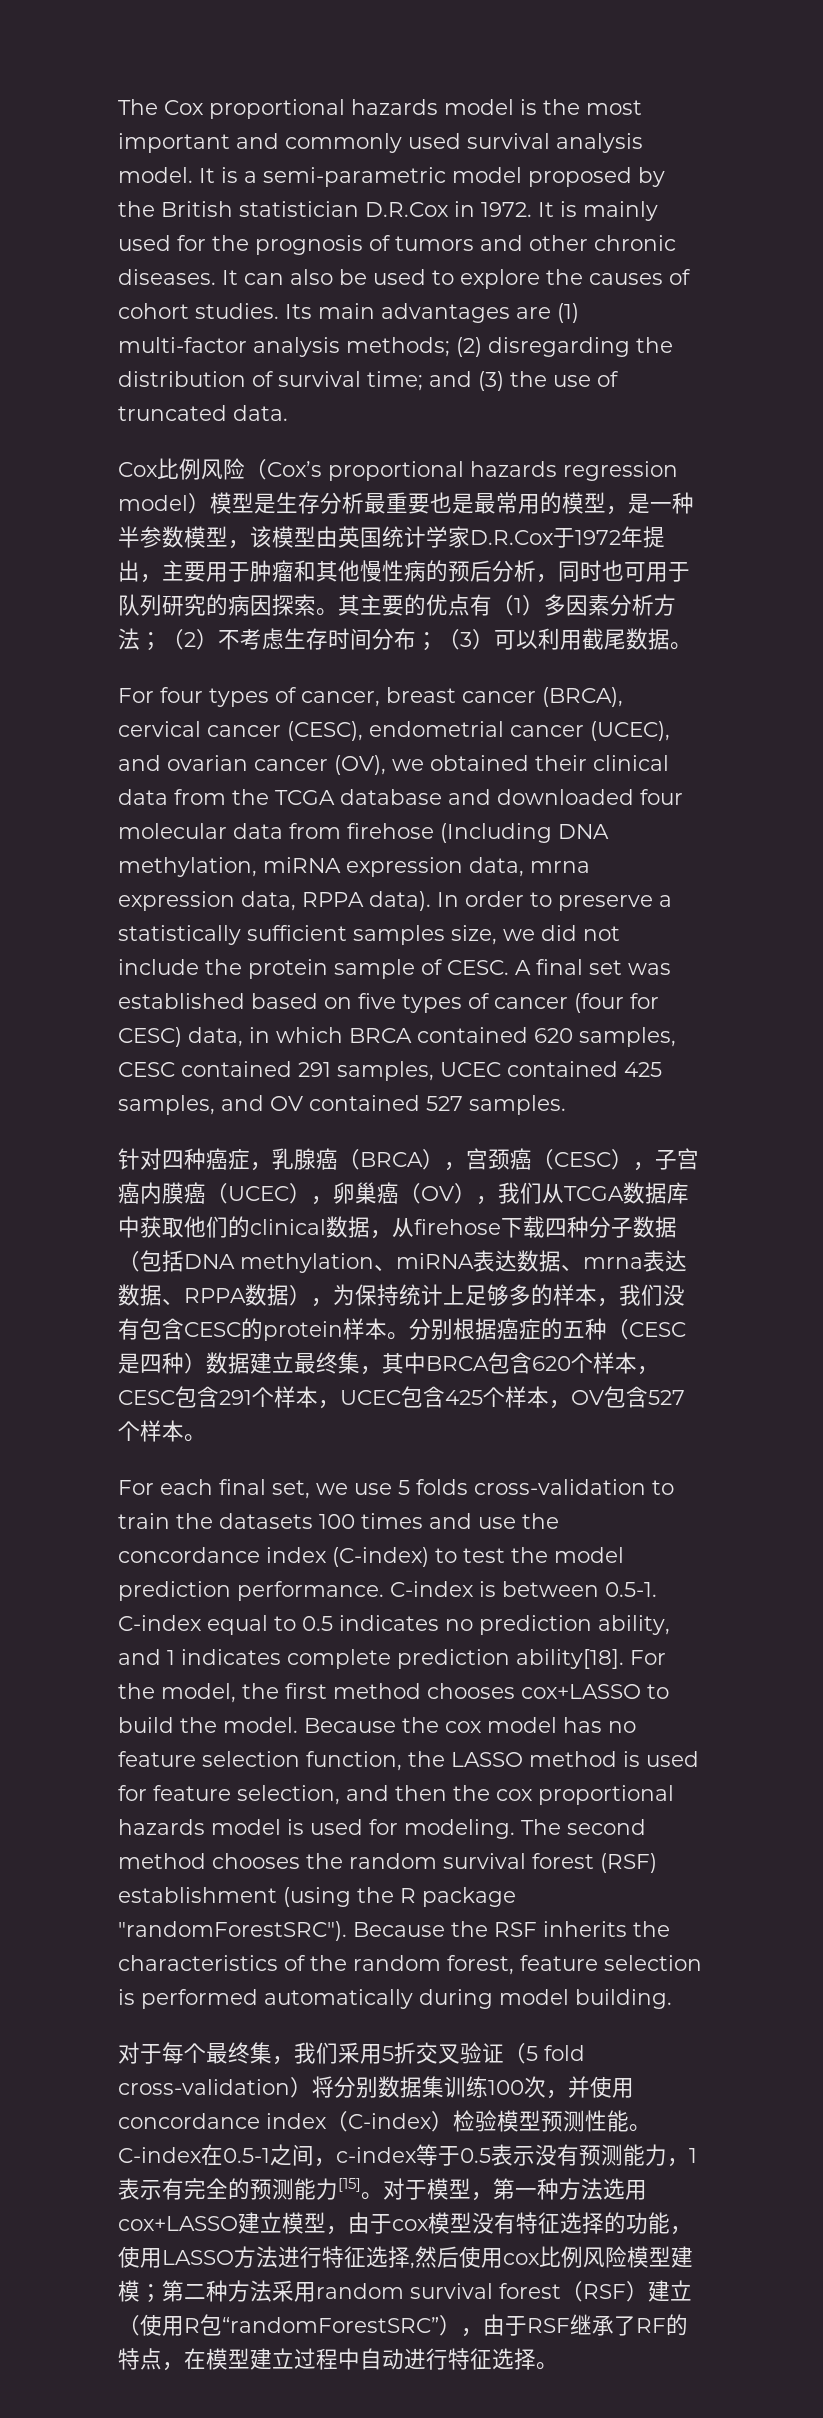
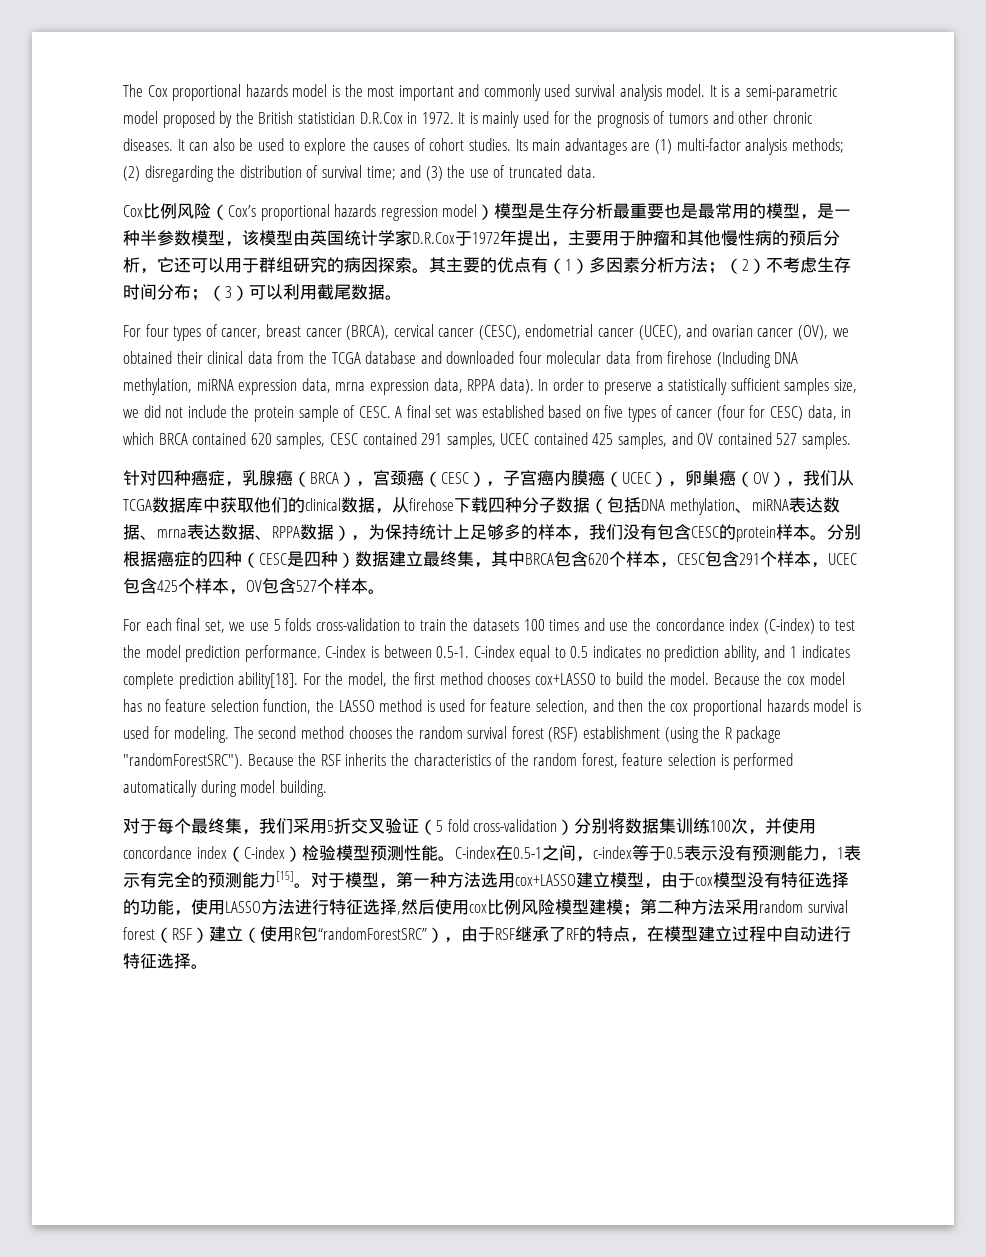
[558,560,690,582] [118,594,162,616] 同时也可用于队列 -> [157,257,293,273] 它还可以用于群组
[563,1321,585,1338] 五 -> [208,551,225,567] 四
[312,2076,378,2098] 将分别 -> [574,818,626,834] 分别将

